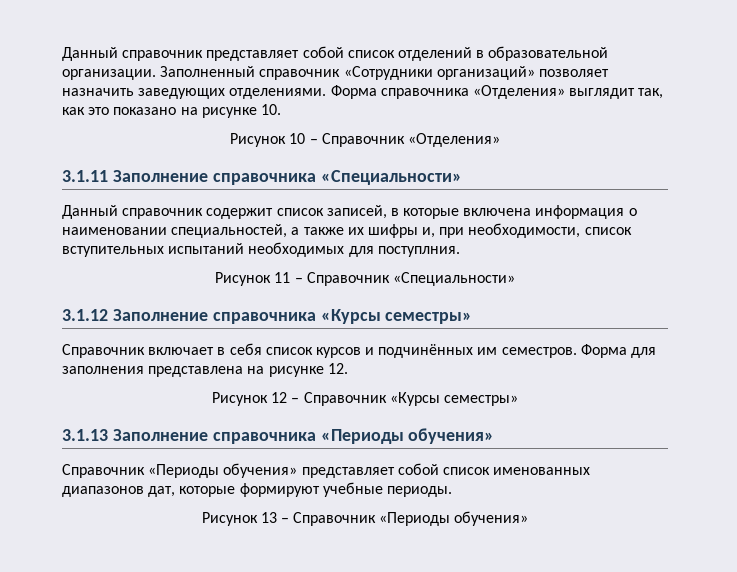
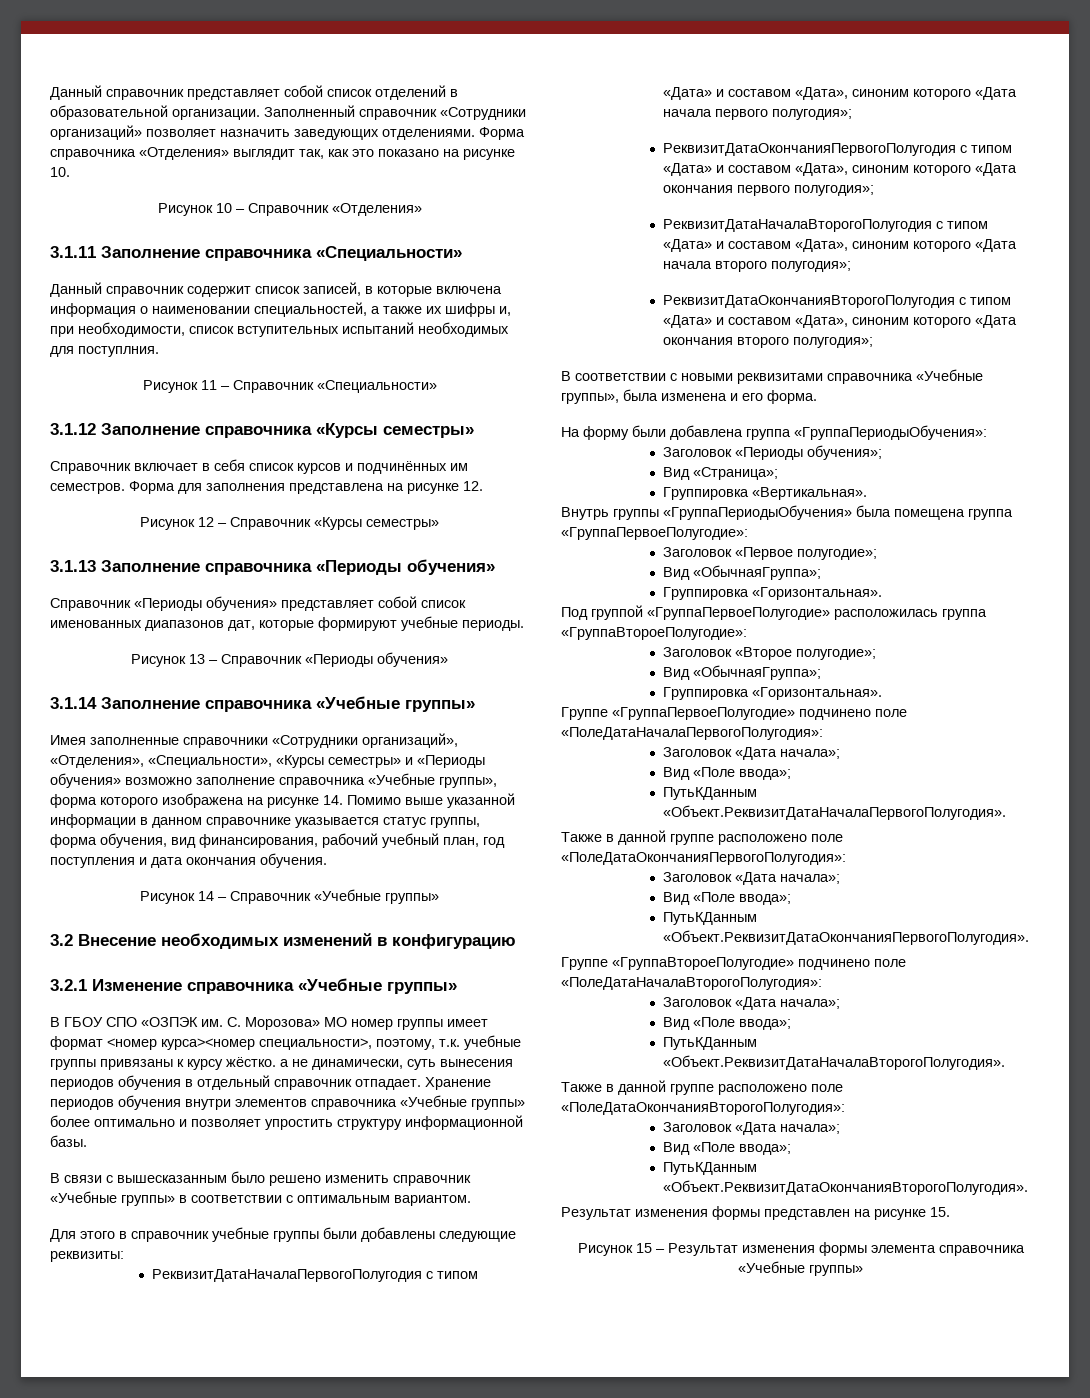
(529, 518) none -> [50,696,475,712] [50,733,458,748] [50,755,485,768] [50,773,497,788] [50,793,515,808] [50,814,480,828] [50,833,505,848] [50,853,327,868] [140,889,439,904] [50,933,516,949] [50,978,457,994] [50,1017,488,1030] [50,1035,521,1050] [50,1057,513,1070] [50,1075,491,1090] [50,1095,525,1110] [50,1115,523,1130] [50,1135,87,1147] [50,1171,471,1186] [50,1191,471,1206] [50,1227,516,1242] [50,1251,124,1262] [152,1269,479,1282] [663,87,1018,100] [663,109,853,120] [663,143,1013,156] [663,163,1018,176] [663,185,875,196] [663,219,989,232] [663,239,1018,252] [663,261,852,272] [663,295,1012,308] [663,315,1018,328] [663,337,874,348] [561,369,983,384] [561,389,817,404] [561,425,987,440] [663,445,883,460] [663,467,779,480] [663,487,868,500] [561,505,1013,520] [561,527,748,540] [663,547,878,560] [663,565,822,580] [663,587,883,600] [561,605,987,620] [561,627,747,640] [663,647,877,660] [663,665,822,680] [663,687,883,700] [561,707,907,720] [561,727,823,740] [663,747,841,760] [663,767,792,780] [663,787,758,800] [663,805,1007,820] [561,830,843,845] [561,852,846,865] [663,872,841,885] [663,892,792,905] [663,912,758,925] [663,930,1030,945] [561,957,906,970] [561,977,822,990] [663,997,841,1010] [663,1017,792,1030] [663,1037,758,1050] [663,1055,1006,1070] [561,1080,843,1095] [561,1102,845,1115] [663,1122,841,1135] [663,1142,792,1155] [663,1162,758,1175] [663,1180,1029,1195] [561,1206,950,1220] [577,1242,1025,1256] [738,1261,863,1276] // 3.1.14 Заполнение справочника «Учебные группы» // Имея заполненные справочники «Сотрудники организаций», «Отделения», «Специальности», «Курсы семестры» и «Периоды обучения» возможно заполнение справочника «Учебные группы», форма которого изображена на рисунке 14. Помимо выше указанной информации в данном справочнике указывается статус группы, форма обучения, вид финансирования, рабочий учебный план, год поступления и дата окончания обучения. // Рисунок 14 – Справочник «Учебные группы» // 3.2 Внесение необходимых изменений в конфигурацию // 3.2.1 Изменение справочника «Учебные группы» // В ГБОУ СПО «ОЗПЭК им. С. Морозова» МО номер группы имеет формат <номер курса><номер специальности>, поэтому, т.к. учебные группы привязаны к курсу жёстко. а не динамически, суть вынесения периодов обучения в отдельный справочник отпадает. Хранение периодов обучения внутри элементов справочника «Учебные группы» более оптимально и позволяет упростить структуру информационной базы. // В связи с вышесказанным было решено изменить справочник «Учебные группы» в соответствии с оптимальным вариантом. // Для этого в справочник учебные группы были добавлены следующие реквизиты: // РеквизитДатаНачалаПервогоПолугодия с типом «Дата» и составом «Дата», синоним которого «Дата начала первого полугодия»; // РеквизитДатаОкончанияПервогоПолугодия с типом «Дата» и составом «Дата», синоним которого «Дата окончания первого полугодия»; // РеквизитДатаНачалаВторогоПолугодия с типом «Дата» и составом «Дата», синоним которого «Дата начала второго полугодия»; // РеквизитДатаОкончанияВторогоПолугодия с типом «Дата» и составом «Дата», синоним которого «Дата окончания второго полугодия»; // В соответствии с новыми реквизитами справочника «Учебные группы», была изменена и его форма. // На форму были добавлена группа «ГруппаПериодыОбучения»: // Заголовок «Периоды обучения»; // Вид «Страница»; // Группировка «Вертикальная». // Внутрь группы «ГруппаПериодыОбучения» была помещена группа «ГруппаПервоеПолугодие»: // Заголовок «Первое полугодие»; // Вид «ОбычнаяГруппа»; // Группировка «Горизонтальная». // Под группой «ГруппаПервоеПолугодие» расположилась группа «ГруппаВтороеПолугодие»: // Заголовок «Второе полугодие»; // Вид «ОбычнаяГруппа»; // Группировка «Горизонтальная». // Группе «ГруппаПервоеПолугодие» подчинено поле «ПолеДатаНачалаПервогоПолугодия»: // Заголовок «Дата начала»; // Вид «Поле ввода»; // ПутьКДанным «Объект.РеквизитДатаНачалаПервогоПолугодия». // Также в данной группе расположено поле «ПолеДатаОкончанияПервогоПолугодия»: // Заголовок «Дата начала»; // Вид «Поле ввода»; // ПутьКДанным «Объект.РеквизитДатаОкончанияПервогоПолугодия». // Группе «ГруппаВтороеПолугодие» подчинено поле «ПолеДатаНачалаВторогоПолугодия»: // Заголовок «Дата начала»; // Вид «Поле ввода»; // ПутьКДанным «Объект.РеквизитДатаНачалаВторогоПолугодия». // Также в данной группе расположено поле «ПолеДатаОкончанияВторогоПолугодия»: // Заголовок «Дата начала»; // Вид «Поле ввода»; // ПутьКДанным «Объект.РеквизитДатаОкончанияВторогоПолугодия». // Результат изменения формы представлен на рисунке 15. // Рисунок 15 – Результат изменения формы элемента справочника «Учебные группы»

